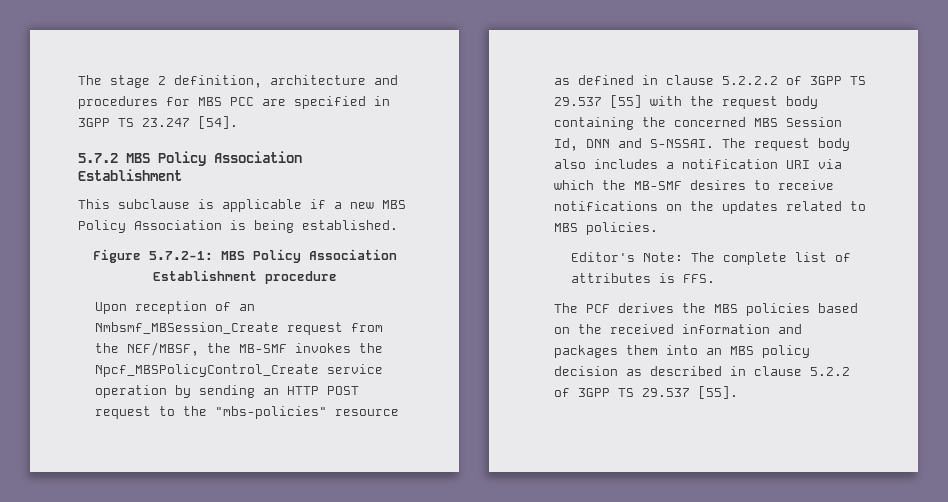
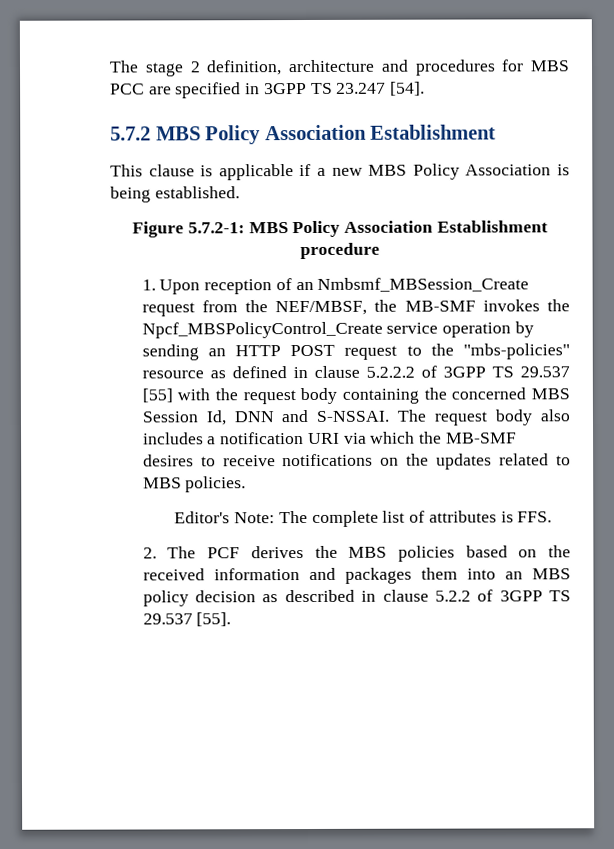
[118,199,190,209] subclause -> [148,164,195,177] clause
(337, 277) none -> [141,279,156,291] 1.
(716, 278) none -> [142,547,157,559] 2.

